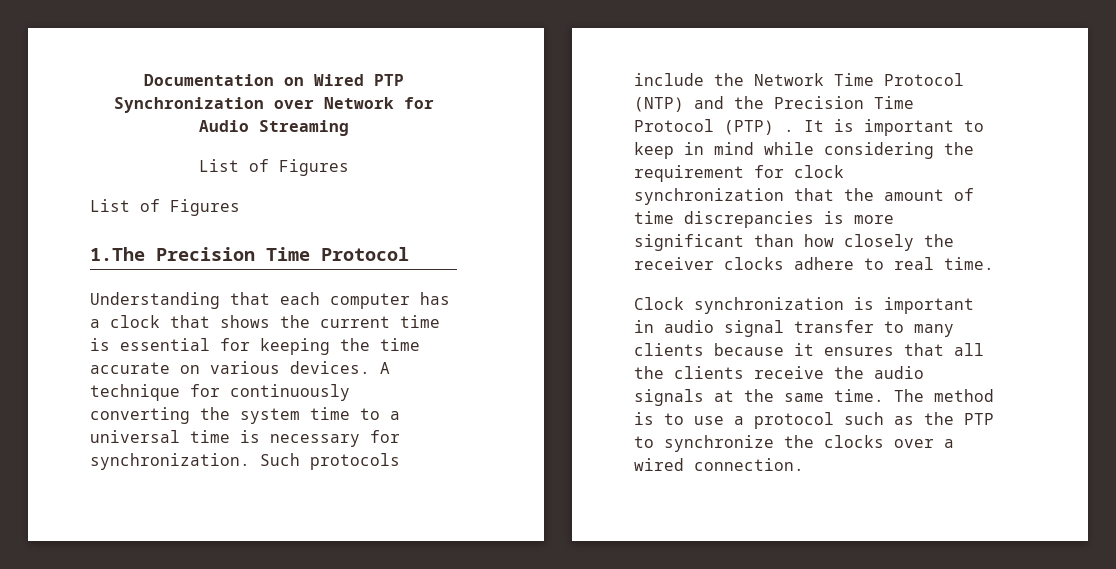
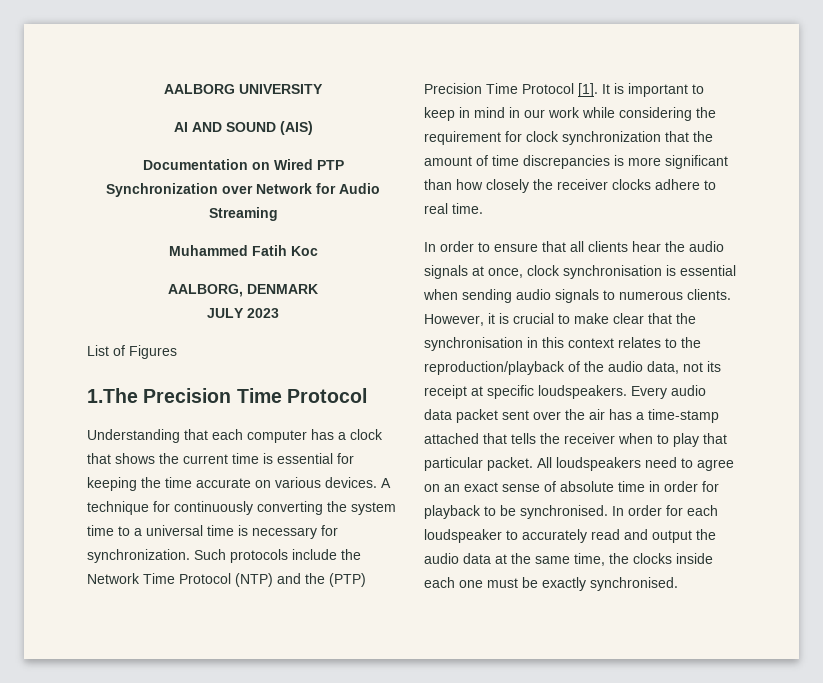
(143, 80) none -> [164,84,323,94] [173,121,313,135] AALBORG UNIVERSITY // AI AND SOUND (AIS) //
[198,159,349,176] List of Figures -> [168,245,318,256] [168,284,318,297] [207,308,279,318] Muhammed Fatih Koc // AALBORG, DENMARK // JULY 2023
[774,96,914,109] [634,119,794,135] Precision Time Protocol (PTP) . -> [329,573,366,587] [424,83,598,97] (PTP) Precision Time Protocol [1].
(754, 148) none -> [509,107,580,118] in our work
[634,297,974,314] [634,320,954,337] [634,343,984,356] [634,366,924,379] [634,389,994,406] [634,412,994,429] [634,435,954,452] [634,458,804,471] Clock synchronization is important in audio signal transfer to many clients because it ensures that all the clients receive the audio signals at the same time. The method is to use a protocol such as the PTP to synchronize the clocks over a wired connection. -> [424,241,724,252] [424,265,736,279] [423,289,731,303] [424,313,696,326] [424,337,701,351] [424,361,721,375] [424,385,706,399] [424,409,719,423] [424,433,727,447] [424,457,734,471] [424,481,719,492] [424,505,718,519] [424,529,716,543] [424,553,713,566] [424,577,678,591] In order to ensure that all clients hear the audio signals at once, clock synchronisation is essential when sending audio signals to numerous clients. However, it is crucial to make clear that the synchronisation in this context relates to the reproduction/playback of the audio data, not its receipt at specific loudspeakers. Every audio data packet sent over the air has a time-stamp attached that tells the receiver when to play that particular packet. All loudspeakers need to agree on an exact sense of absolute time in order for playback to be synchronised. In order for each loudspeaker to accurately read and output the audio data at the same time, the clocks inside each one must be exactly synchronised.

